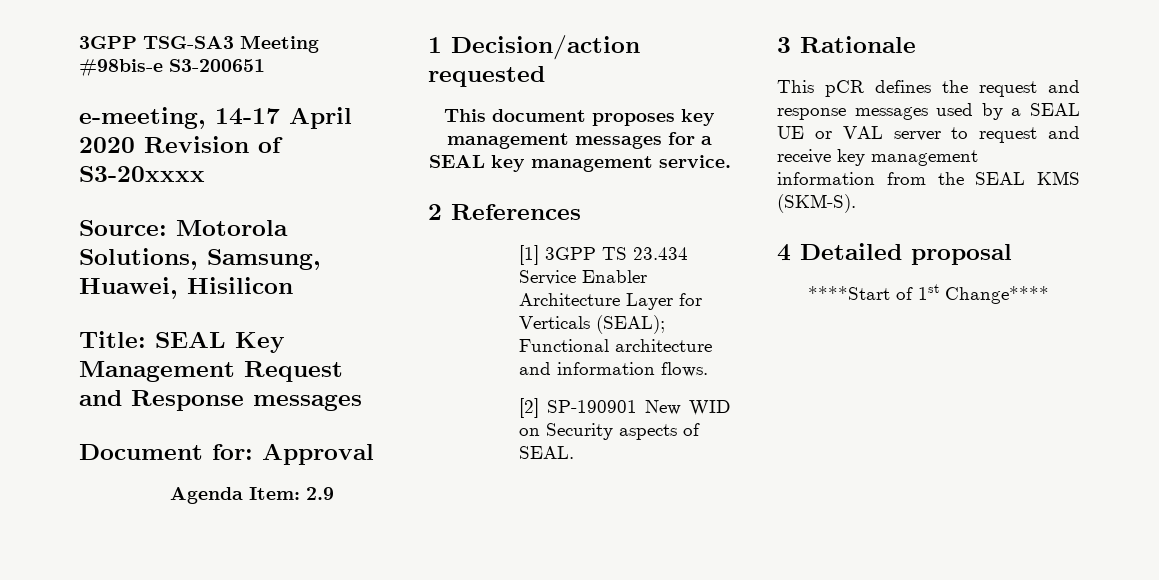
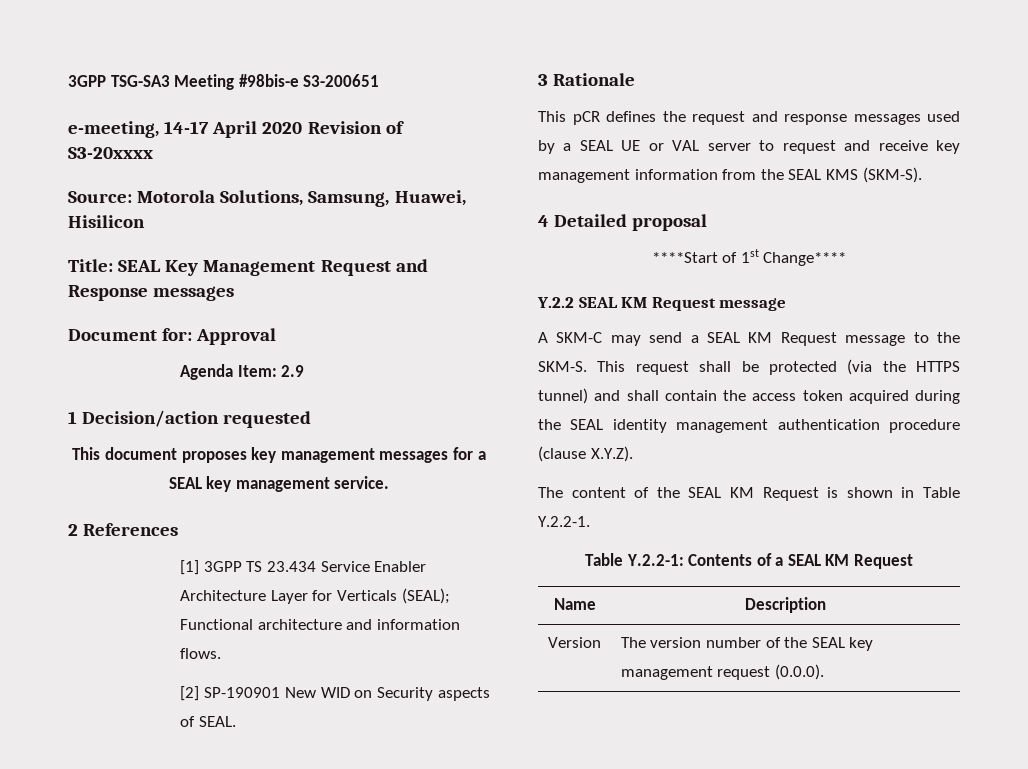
(1049, 295) none -> [537,297,787,311] [538,332,960,346] [538,359,960,375] [538,388,960,404] [538,419,960,433] [538,446,633,462] [538,487,960,501] [538,516,590,527] [584,553,914,569] [554,598,596,610] [745,597,826,613] [547,637,601,648] [620,637,874,651] [620,664,824,680] // Y.2.2 SEAL KM Request message // A SKM-C may send a SEAL KM Request message to the SKM-S. This request shall be protected (via the HTTPS tunnel) and shall contain the access token acquired during the SEAL identity management authentication procedure (clause X.Y.Z). // The content of the SEAL KM Request is shown in Table Y.2.2-1. // Table Y.2.2-1: Contents of a SEAL KM Request // Name | Description // Version | The version number of the SEAL key management request (0.0.0).

